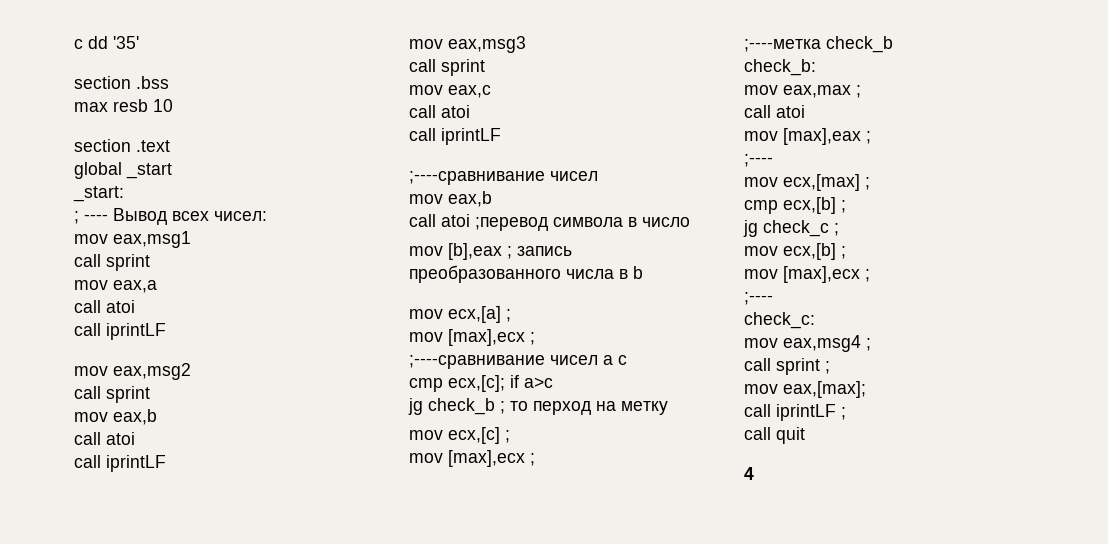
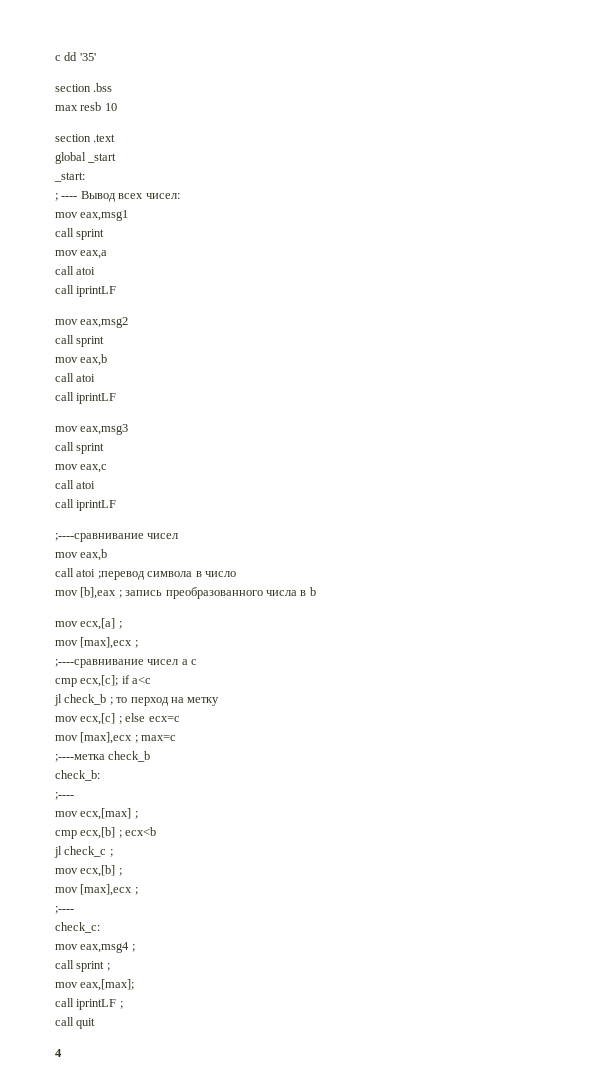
[524,377,553,388] [408,398,423,415] a>c // jg -> [132,676,152,684] [54,694,62,706] a<c // jl
[409,450,535,467] // mov [max],ecx ; -> [125,713,180,722] [55,732,177,744] else ecx=c // mov [max],ecx ; max=c
[744,85,861,98] [744,105,805,118] [744,128,871,145] // mov eax,max ; // call atoi // mov [max],eax ; -> (100, 775) none
[743,220,758,237] // jg -> [125,827,157,836] [54,846,62,858] ecx<b // jl

